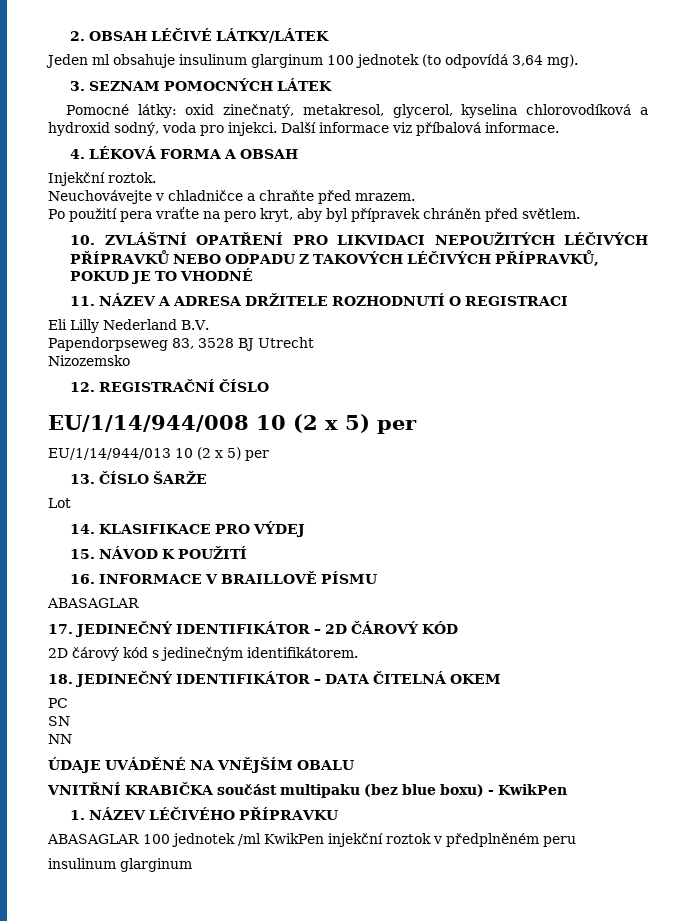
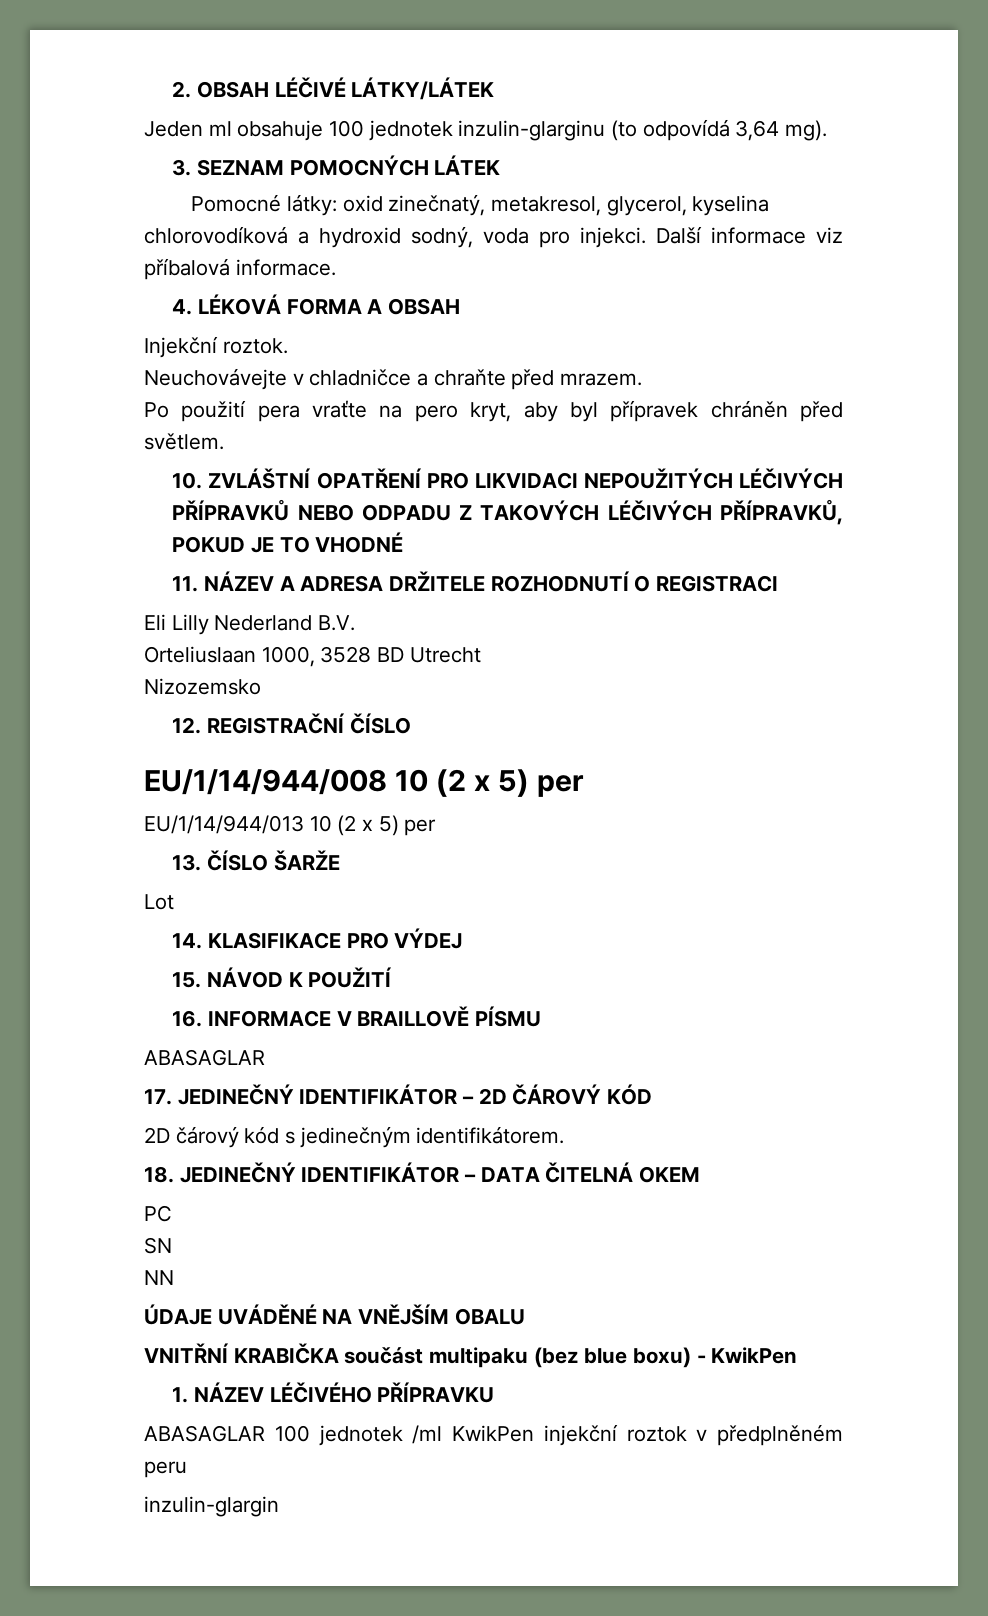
[179,54,419,68] insulinum glarginum 100 jednotek -> [329,120,606,141] 100 jednotek inzulin-glarginu
[48,337,254,351] Papendorpseweg 83, 3528 BJ -> [144,646,405,667] Orteliuslaan 1000, 3528 BD
[48,858,192,872] insulinum glarginum -> [144,1496,279,1517] inzulin-glargin

